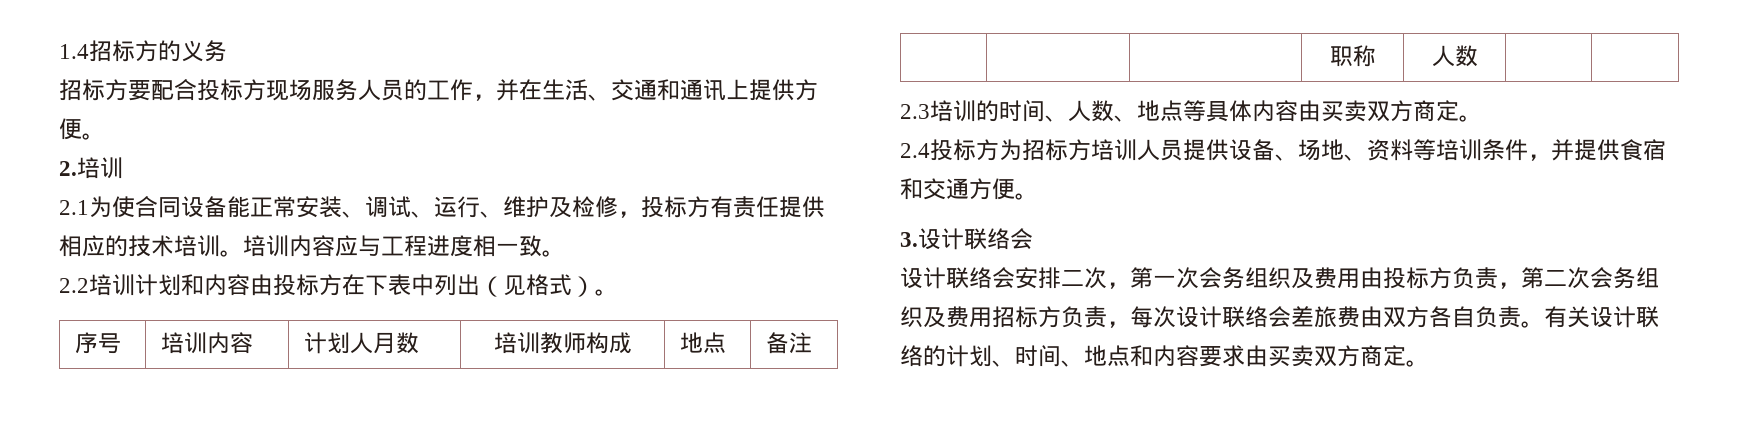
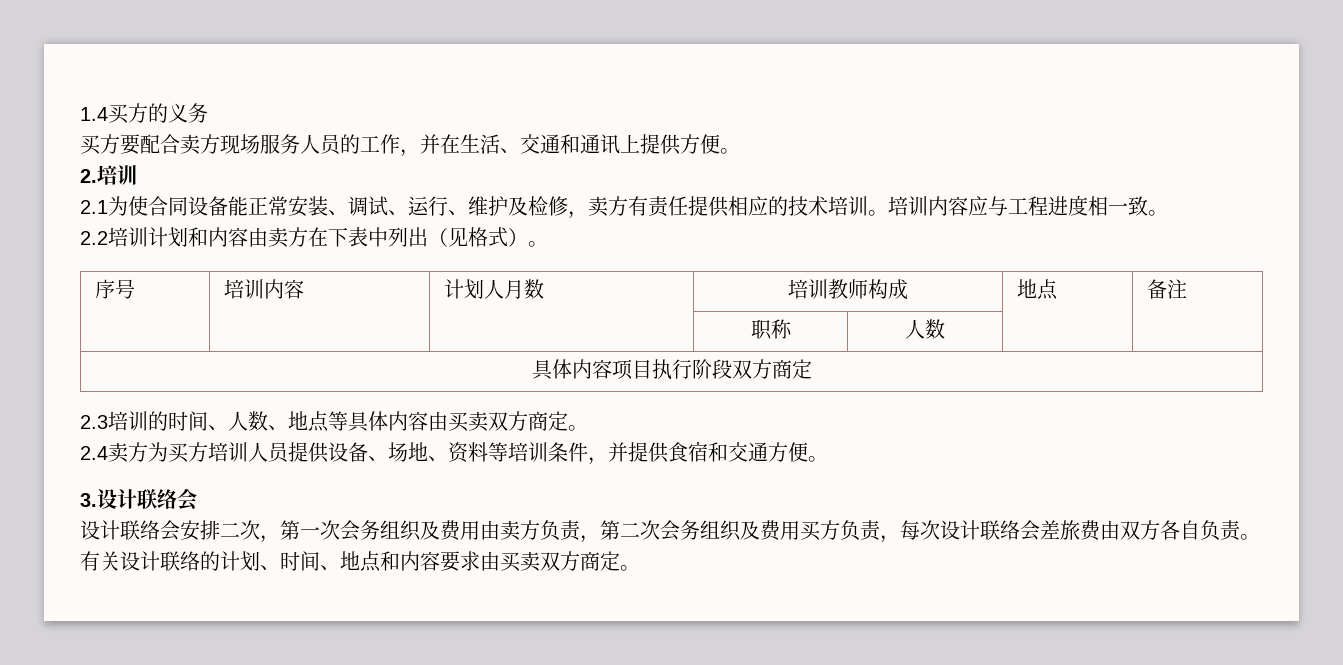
[89,40,135,62] 招标 -> [108,104,129,124] 买
[59,79,105,101] 招标 -> [80,135,101,155] 买
[197,79,243,101] 投标 -> [180,134,200,155] 卖
[641,196,687,218] 投标 -> [588,196,608,217] 卖
[273,274,319,296] 投标 -> [268,227,288,248] 卖
(1478, 56) none -> [531,359,812,380] // 具体内容项目执行阶段双方商定
[930,139,1068,161] 投标方为招标 -> [108,442,189,463] 卖方为买
[1383,267,1429,289] 投标 -> [500,520,520,541] 卖
[992,306,1038,328] 招标 -> [800,521,821,541] 买

